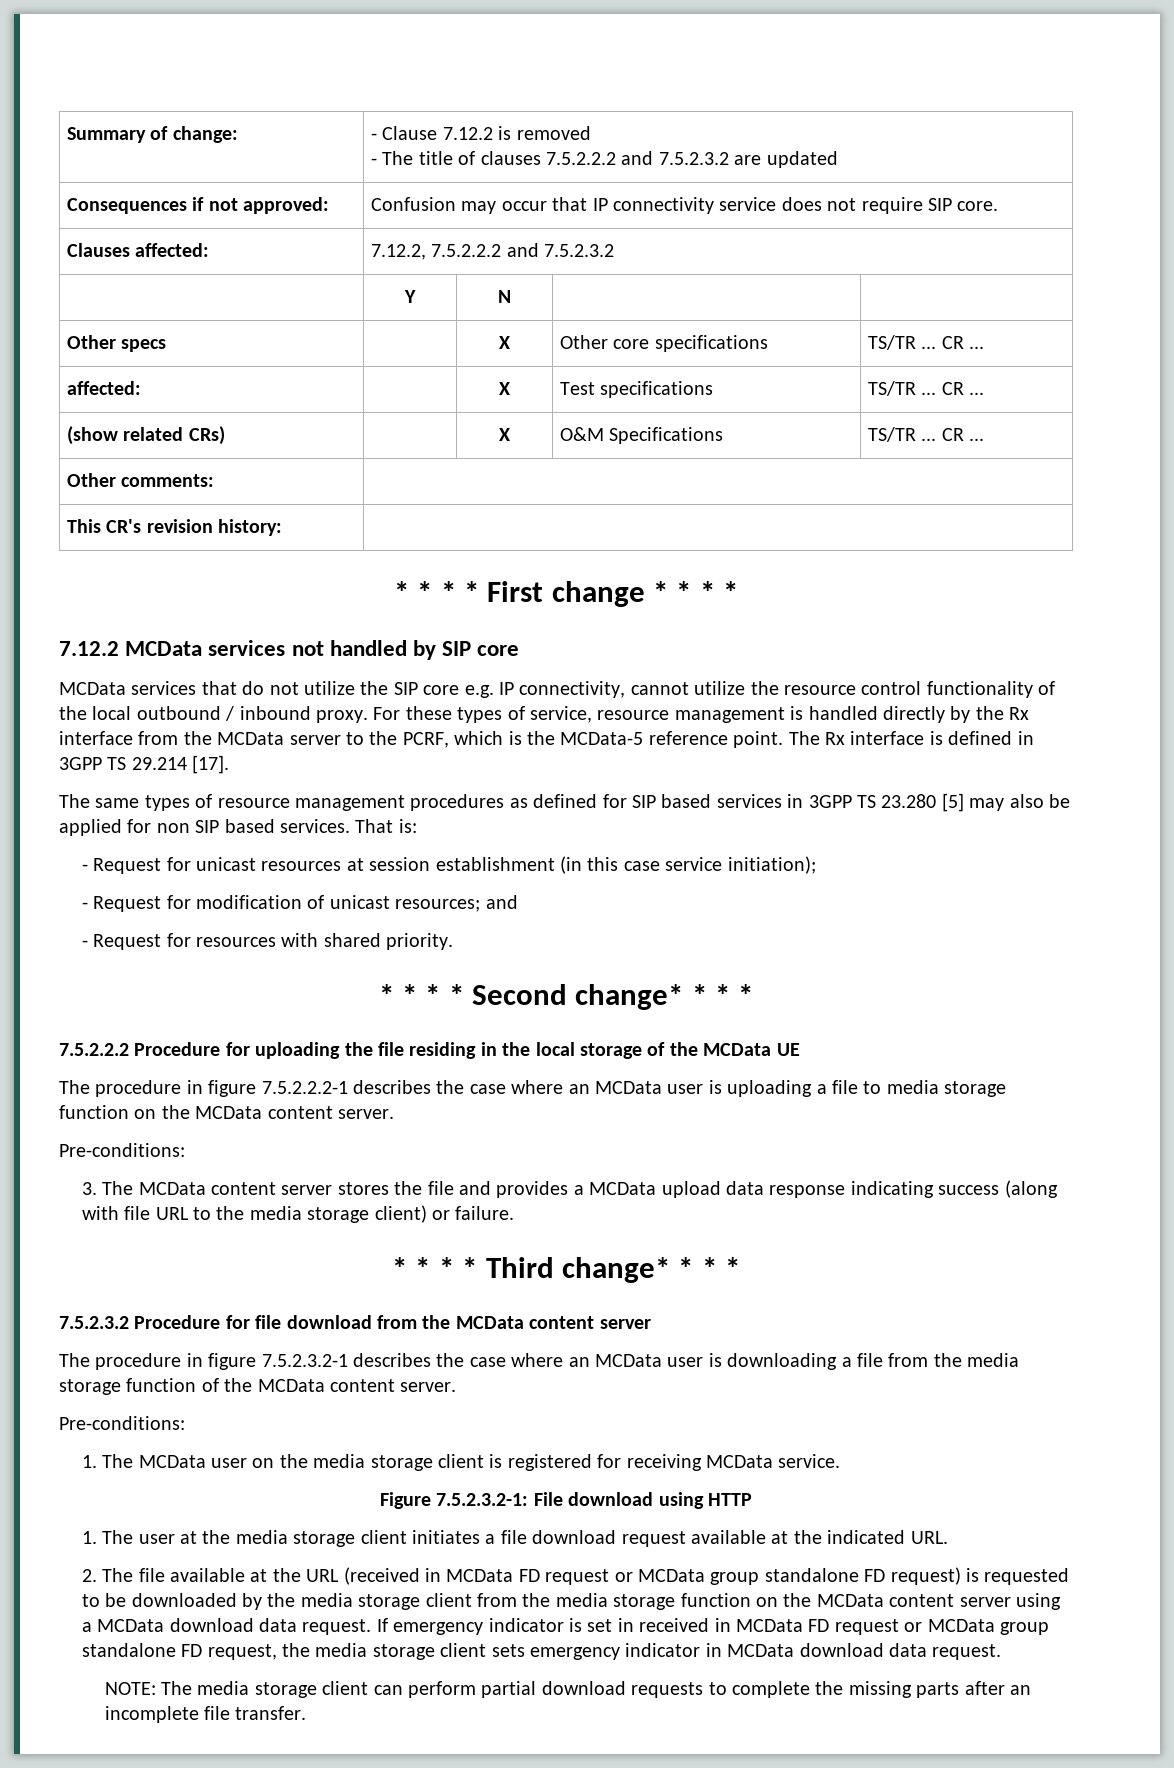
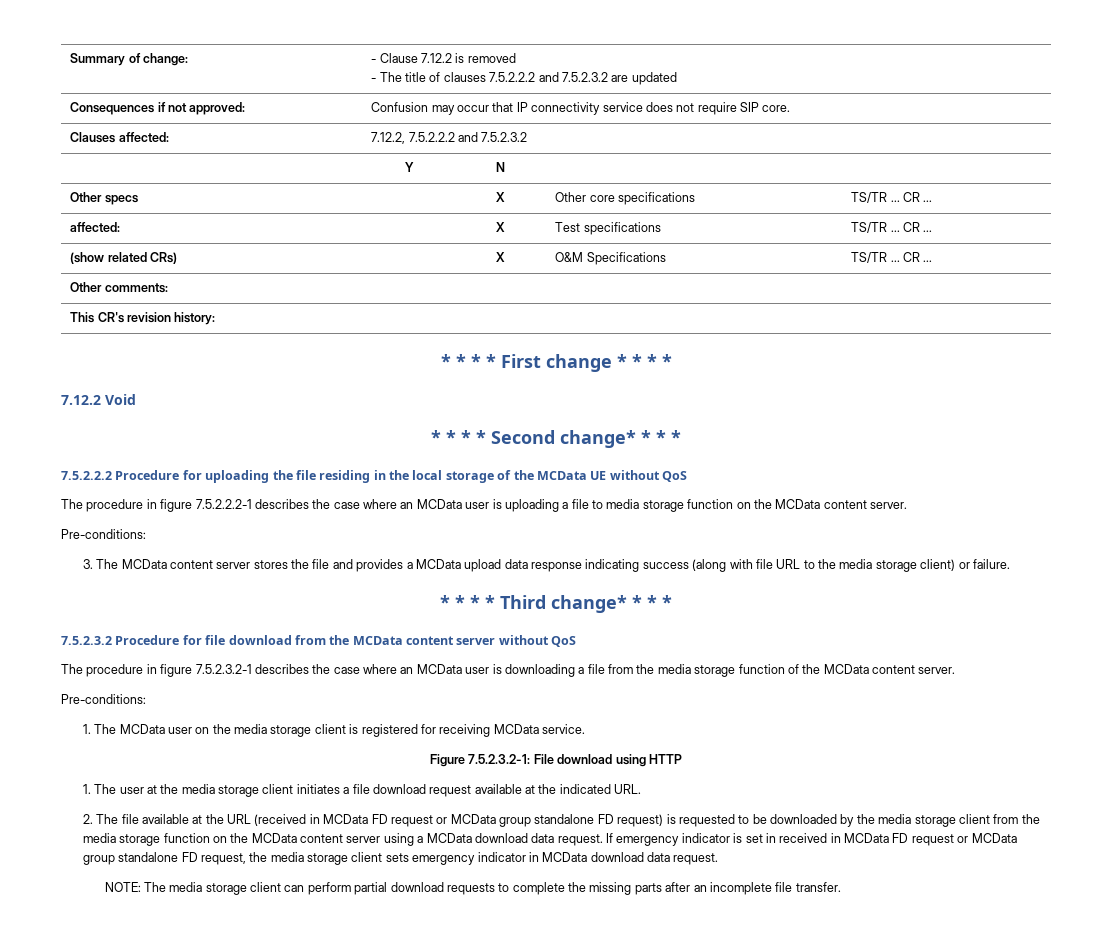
[125,640,520,660] [59,681,1056,698] [59,706,1030,723] [59,731,1034,748] [59,755,230,774] [59,793,1070,812] [59,819,417,836] [81,856,816,874] [81,895,518,912] [81,933,454,950] MCData services not handled by SIP core // MCData services that do not utilize the SIP core e.g. IP connectivity, cannot utilize the resource control functionality of the local outbound / inbound proxy. For these types of service, resource management is handled directly by the Rx interface from the MCData server to the PCRF, which is the MCData-5 reference point. The Rx interface is defined in 3GPP TS 29.214 [17]. // The same types of resource management procedures as defined for SIP based services in 3GPP TS 23.280 [5] may also be applied for non SIP based services. That is: // - Request for unicast resources at session establishment (in this case service initiation); // - Request for modification of unicast resources; and // - Request for resources with shared priority. -> [105,394,136,405] Void
(800, 1049) none -> [609,470,687,482] without QoS
(651, 1324) none -> [498,635,577,647] without QoS

